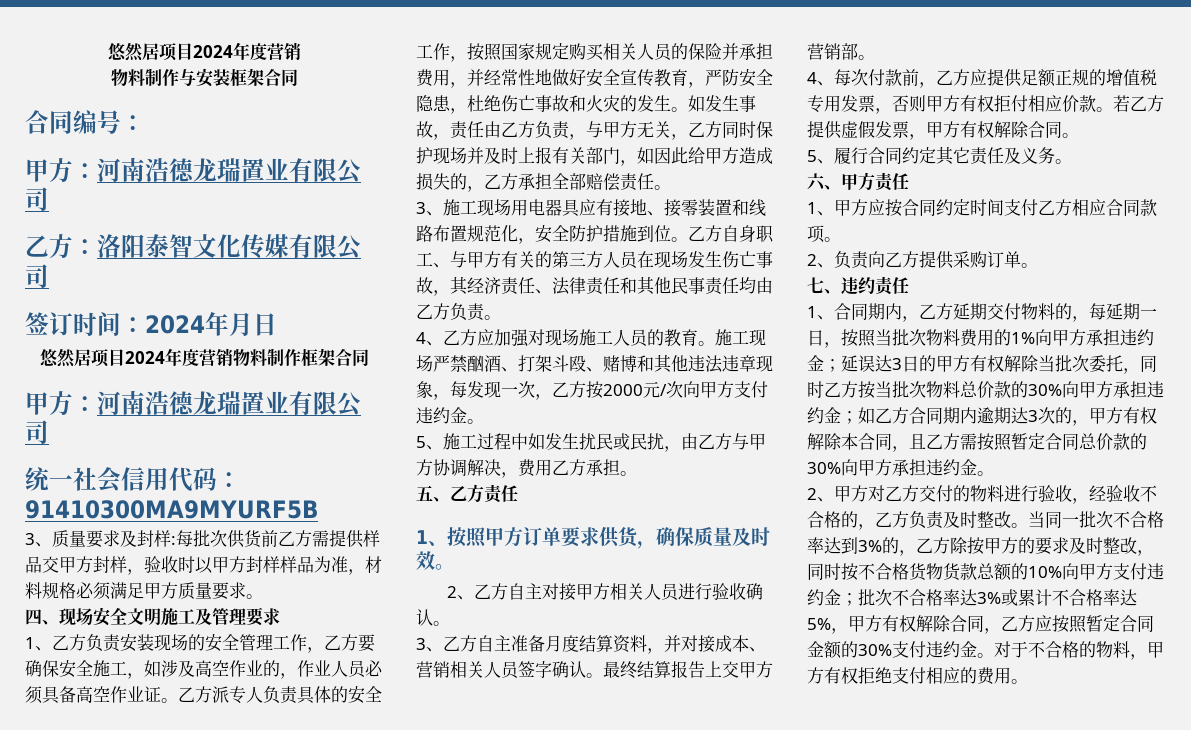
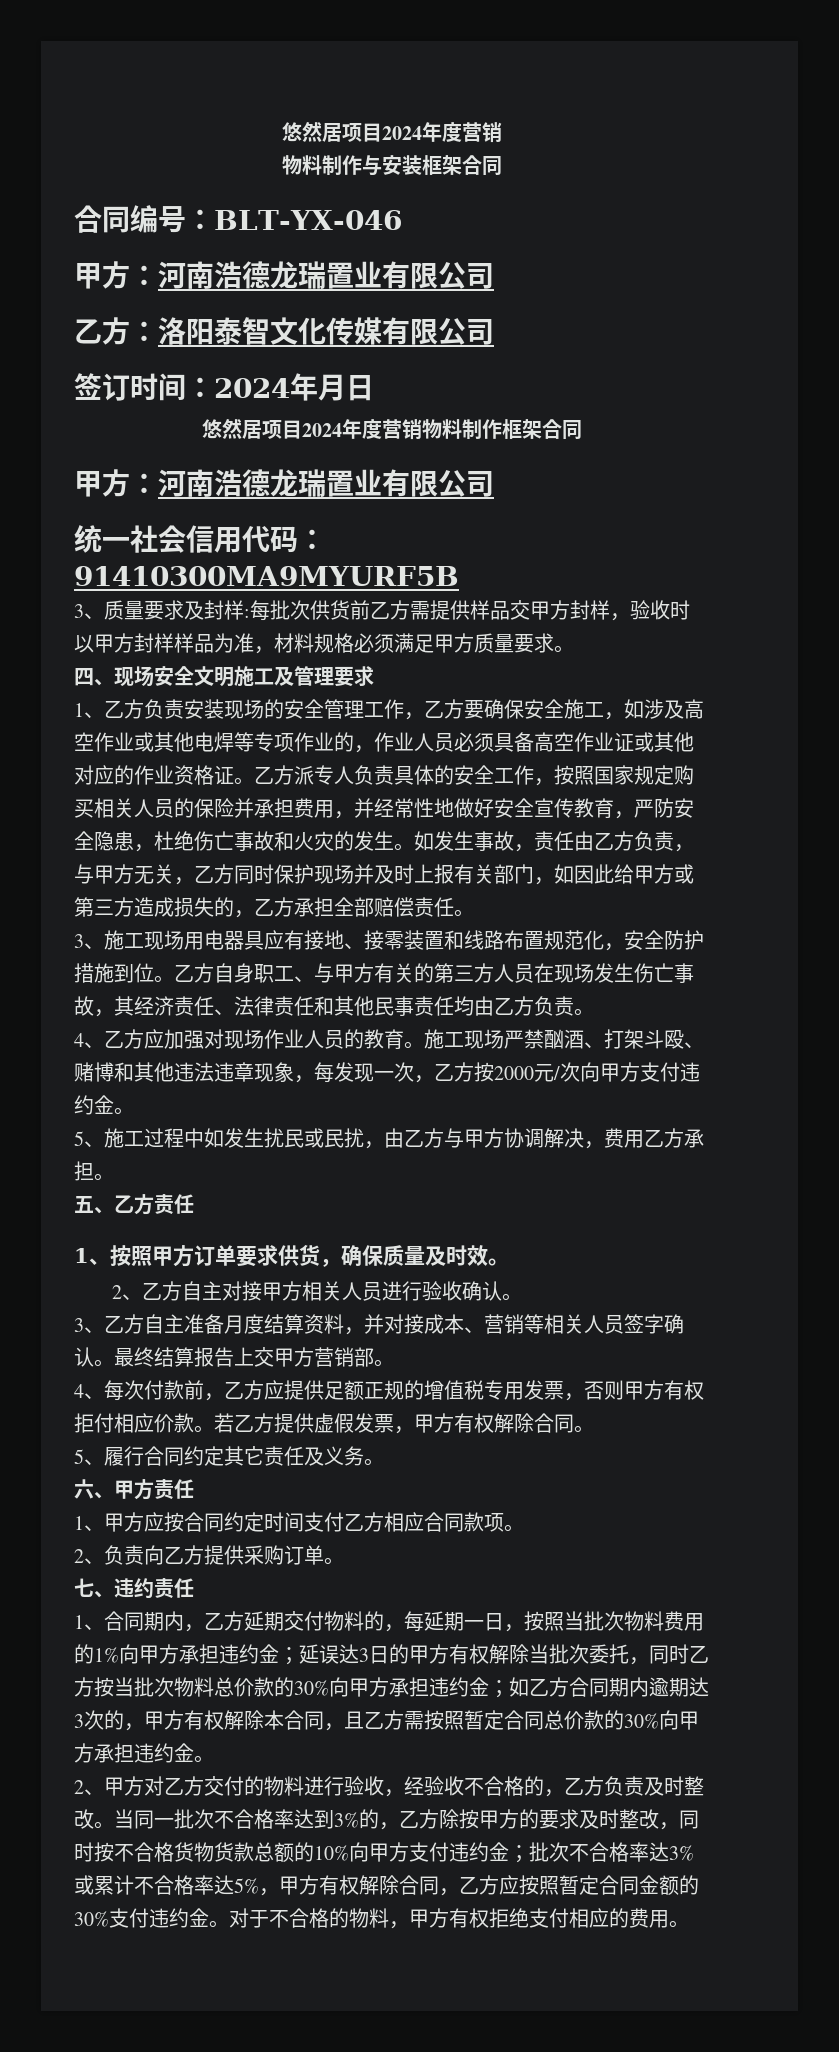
(145, 123) none -> [214,210,402,230] BLT-YX-046
(263, 668) none -> [134,732,334,752] 或其他电焊等专项作业
(161, 694) none -> [634,732,694,752] [74,765,234,785] 或其他对应的作业资格证
(739, 155) none -> [674,864,694,884] [74,897,134,917] 或第三方
[579,329,613,346] 施工 -> [264,1029,304,1049] 作业
(450, 669) none -> [524,1314,544,1334] 等

